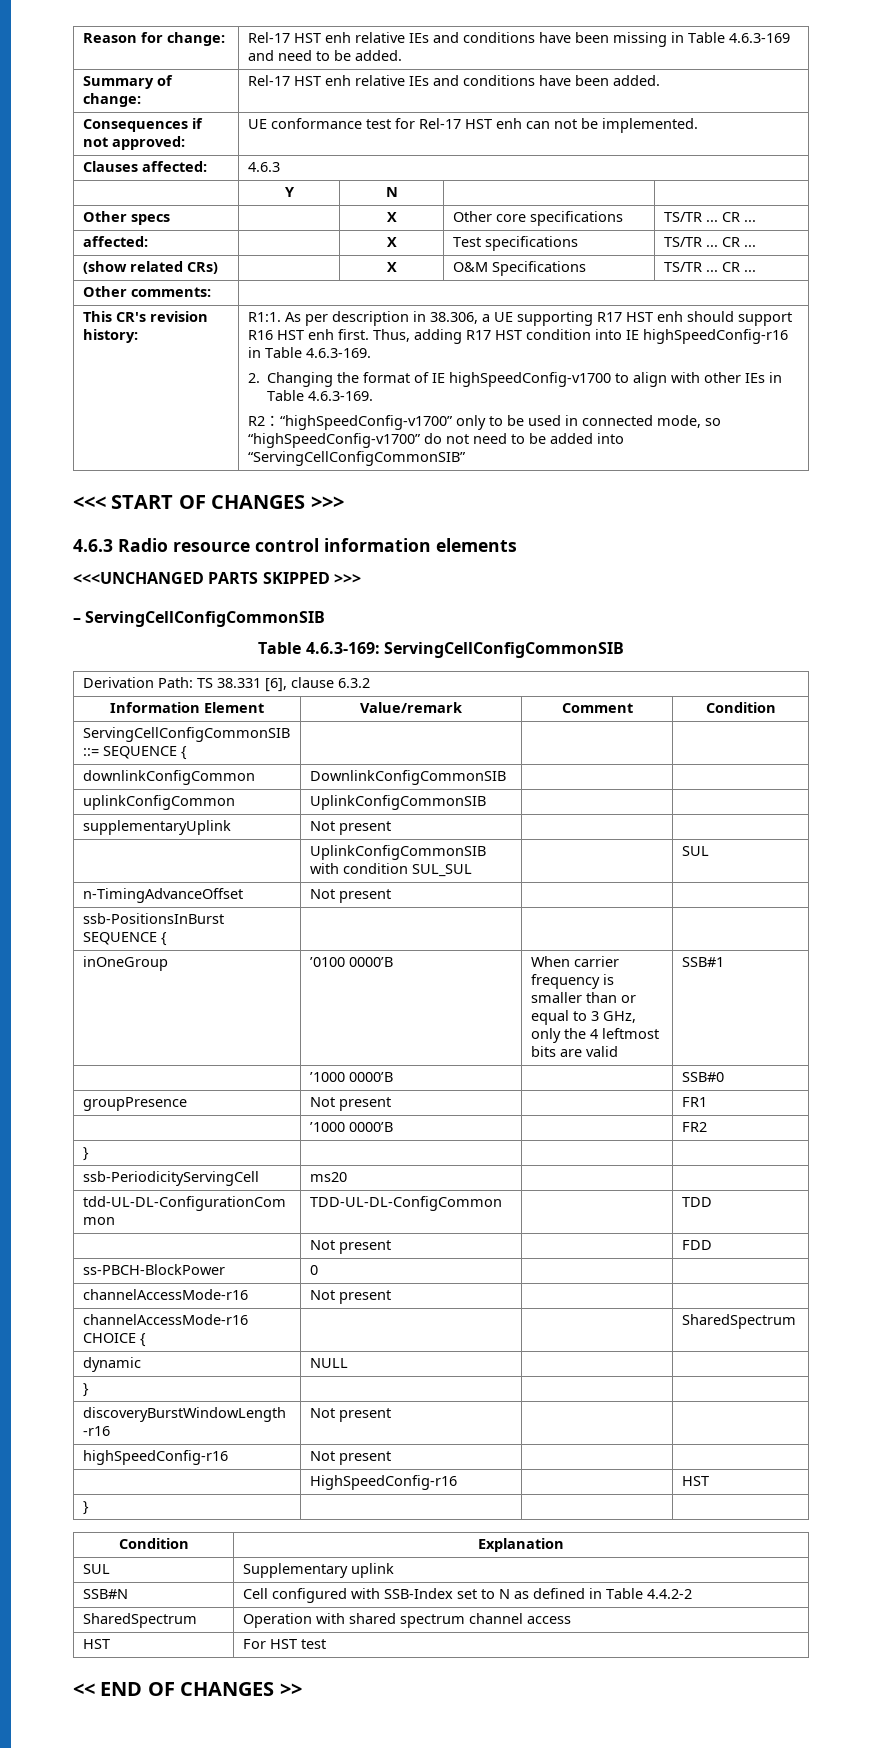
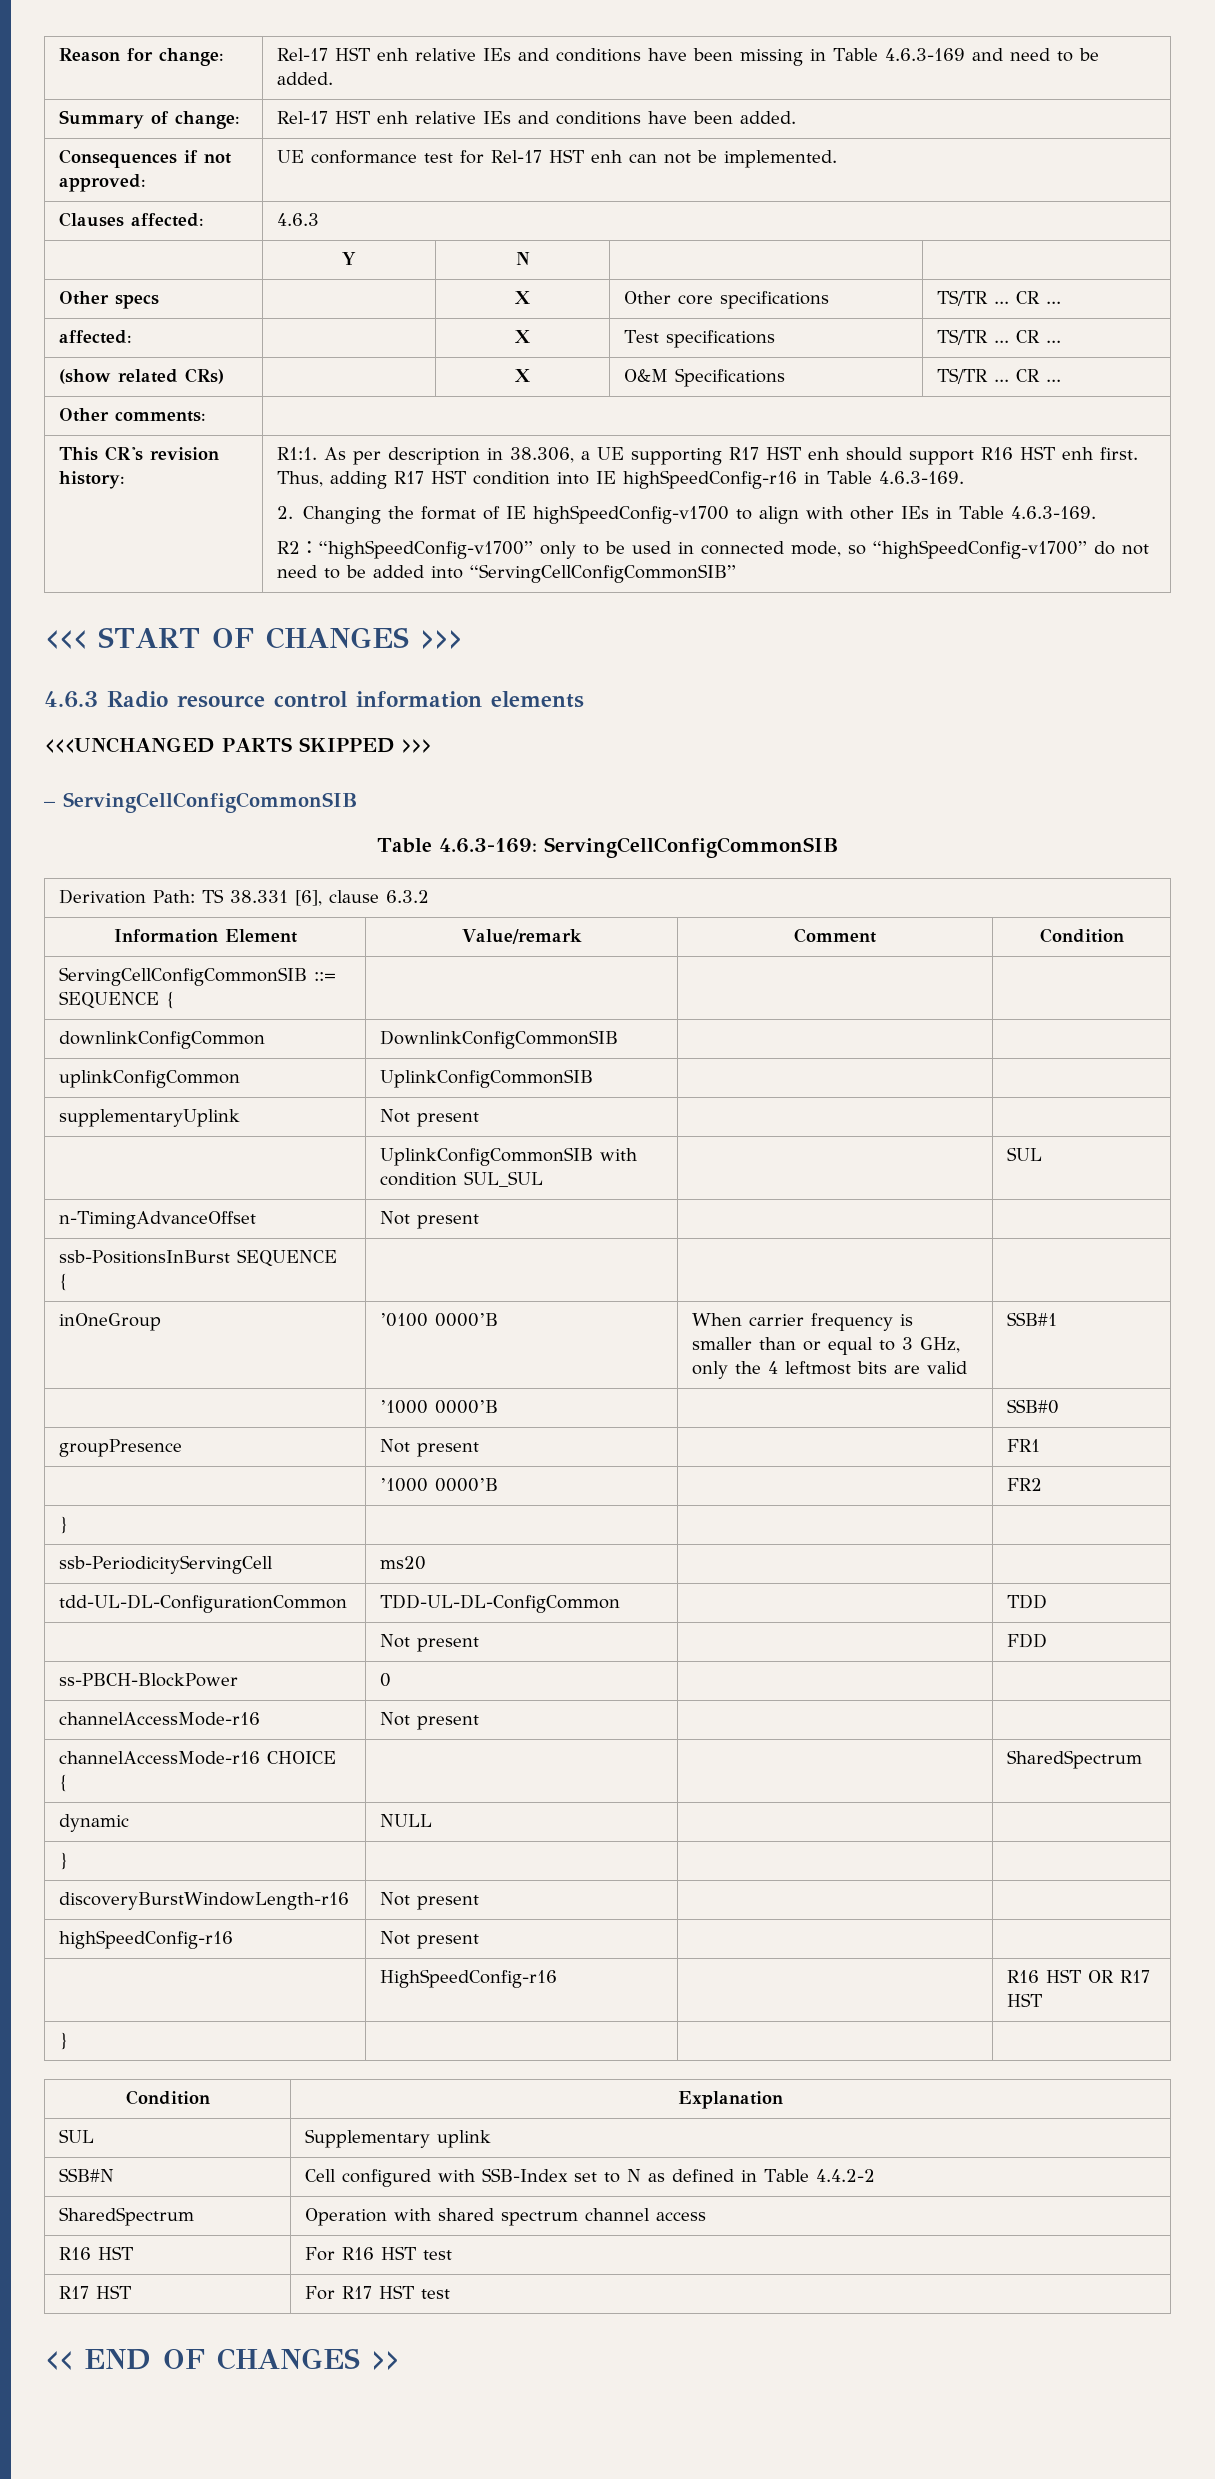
(458, 1482) none -> [1007,1969,1151,1983] R16 HST OR R17
[83,1639,111,1649] [243,1639,267,1649] HST | For -> [59,2246,134,2260] [305,2246,453,2261] [59,2285,132,2299] [305,2286,373,2300] R16 HST | For R16 HST test // R17 HST | For R17

